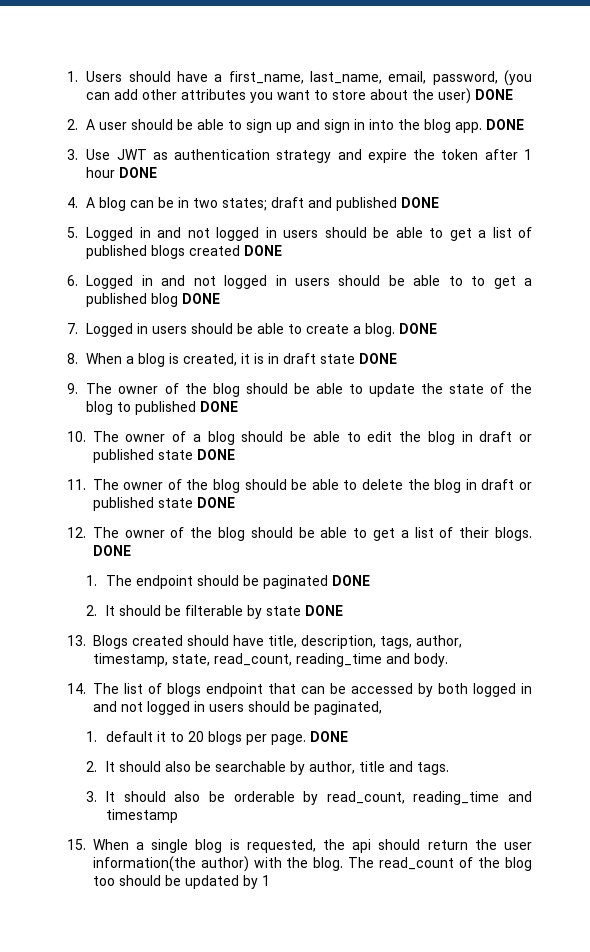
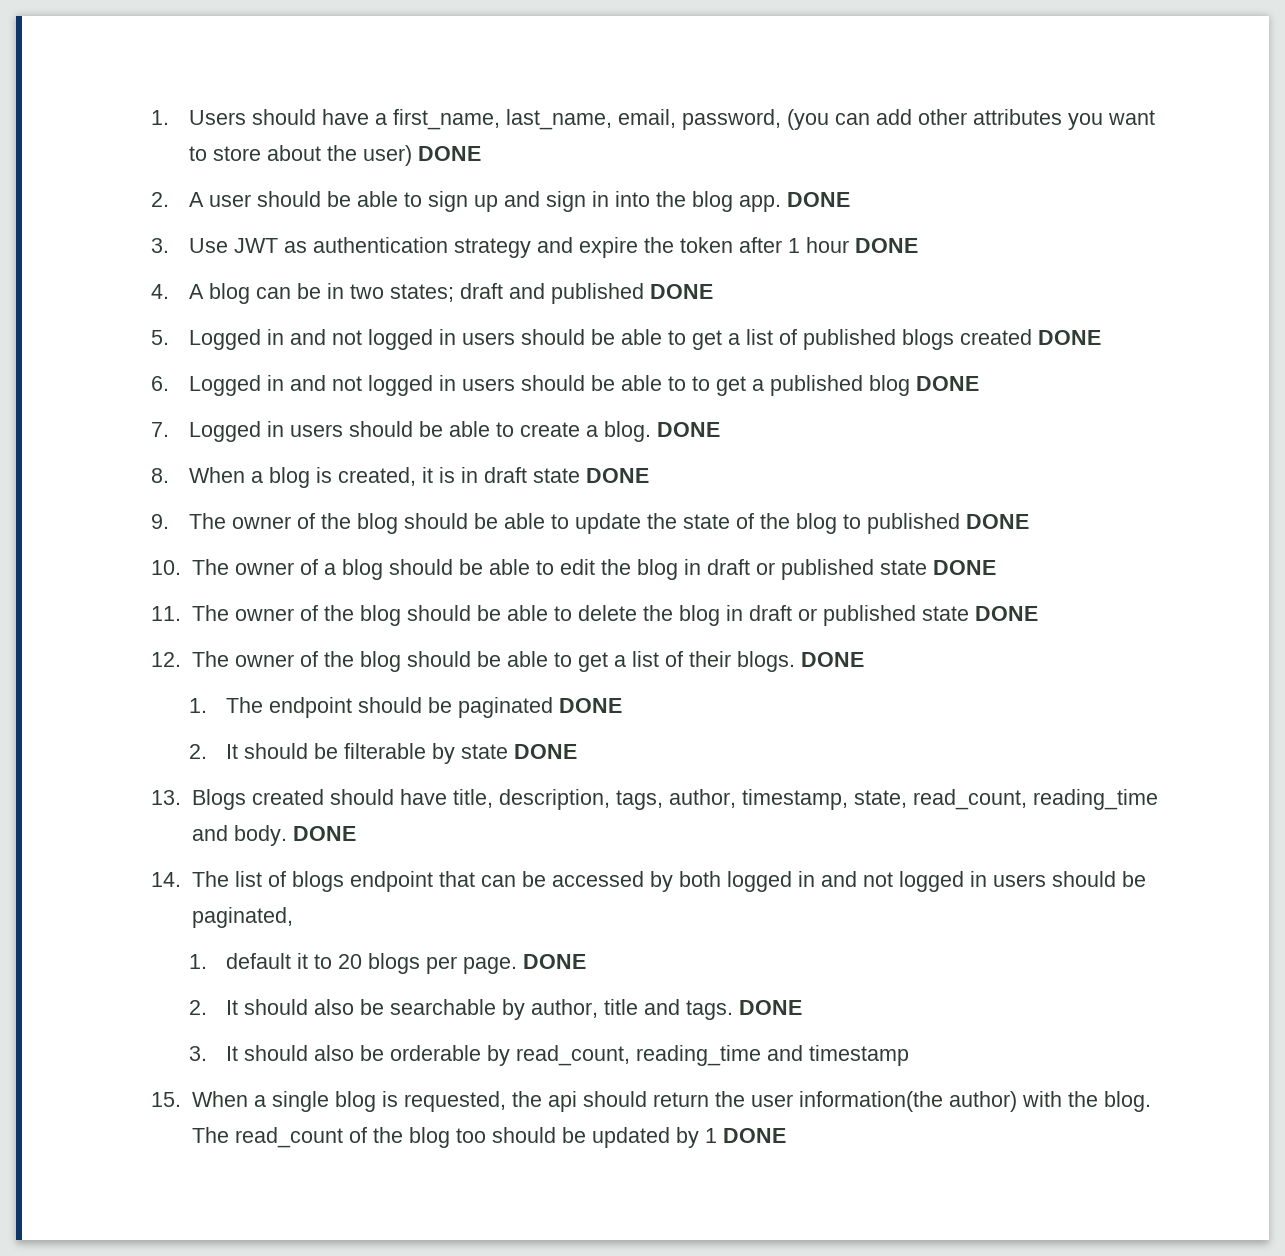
(448, 660) none -> [293,826,357,841] DONE
(450, 768) none -> [739,1000,803,1015] DONE
(270, 880) none -> [723,1128,787,1143] DONE

